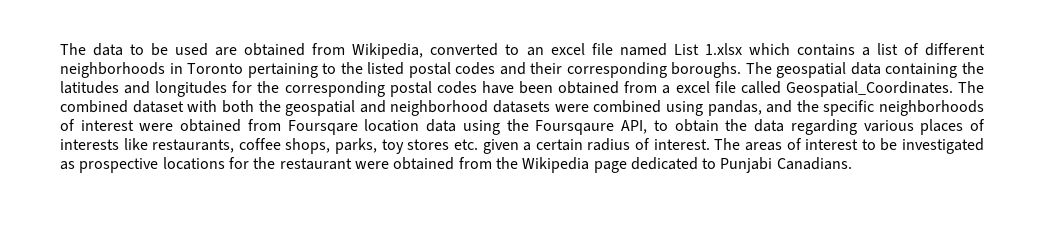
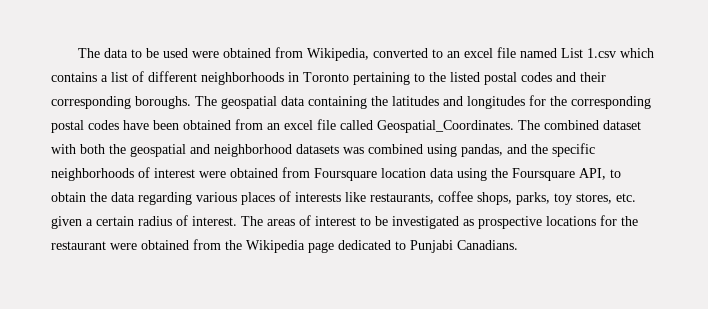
[215,47,238,56] are -> [191,51,219,58] were
[704,43,742,55] 1.xlsx -> [586,48,616,58] 1.csv
[662,85,671,94] a -> [267,123,280,130] an
[554,104,589,112] were -> [343,147,364,154] was
[287,120,358,135] Foursqare -> [314,168,377,181] Foursquare
[535,120,615,135] Foursqaure -> [512,168,575,181] Foursquare
[407,139,450,150] stores -> [576,193,612,204] stores,

